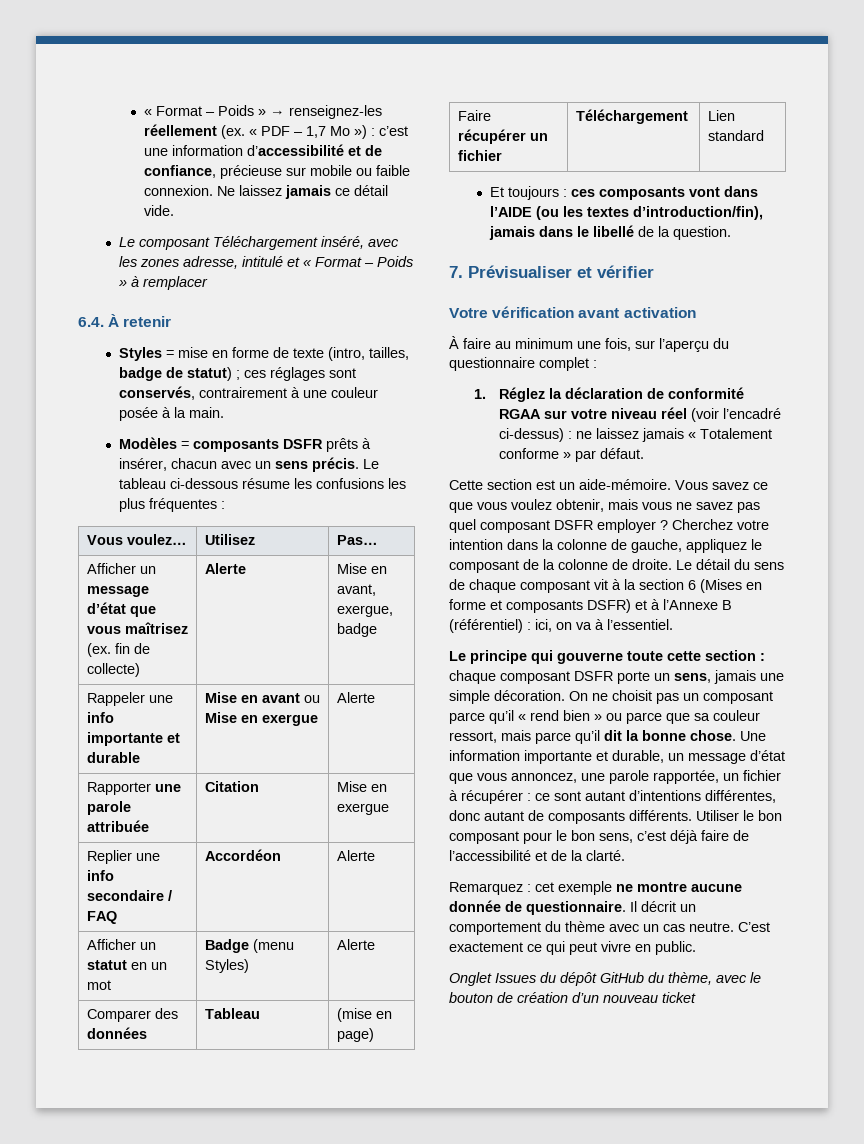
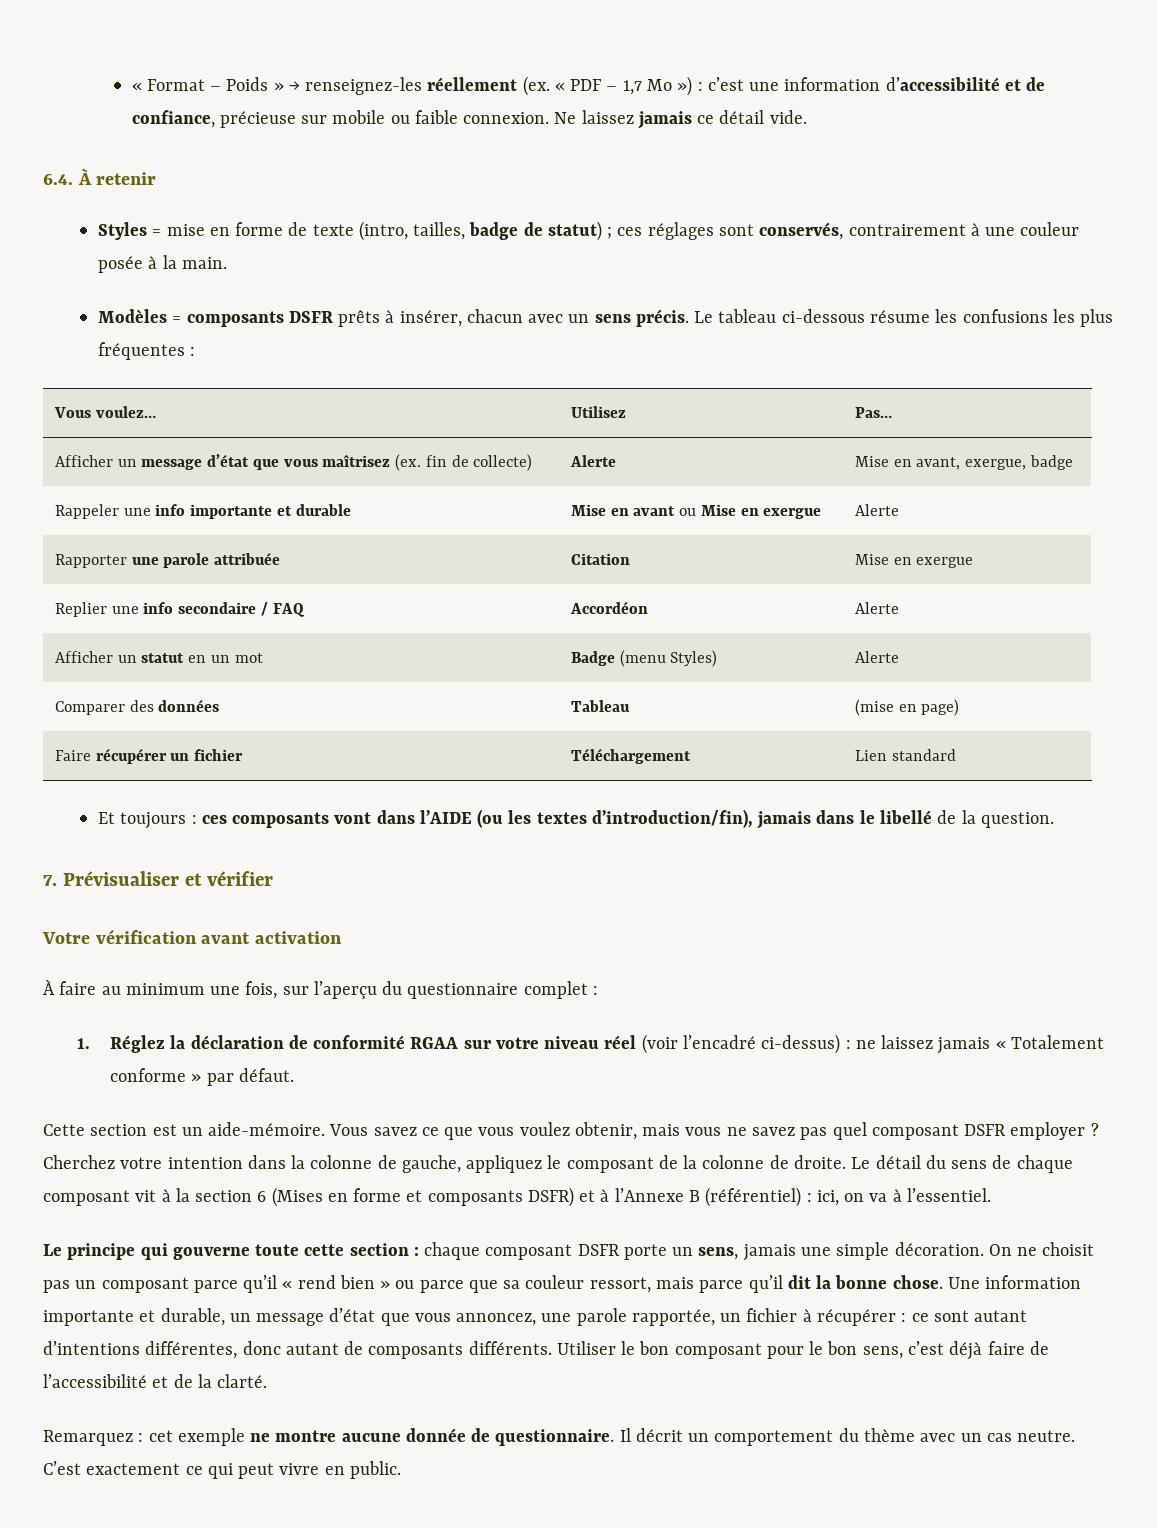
[118,236,399,250] [118,256,413,269] [118,276,208,290] // Le composant Téléchargement inséré, avec les zones adresse, intitulé et « Format – Poids » à remplacer -> (807, 117) none
[449,972,761,986] [449,992,696,1003] // Onglet Issues du dépôt GitHub du thème, avec le bouton de création d’un nouveau ticket -> (401, 1470) none

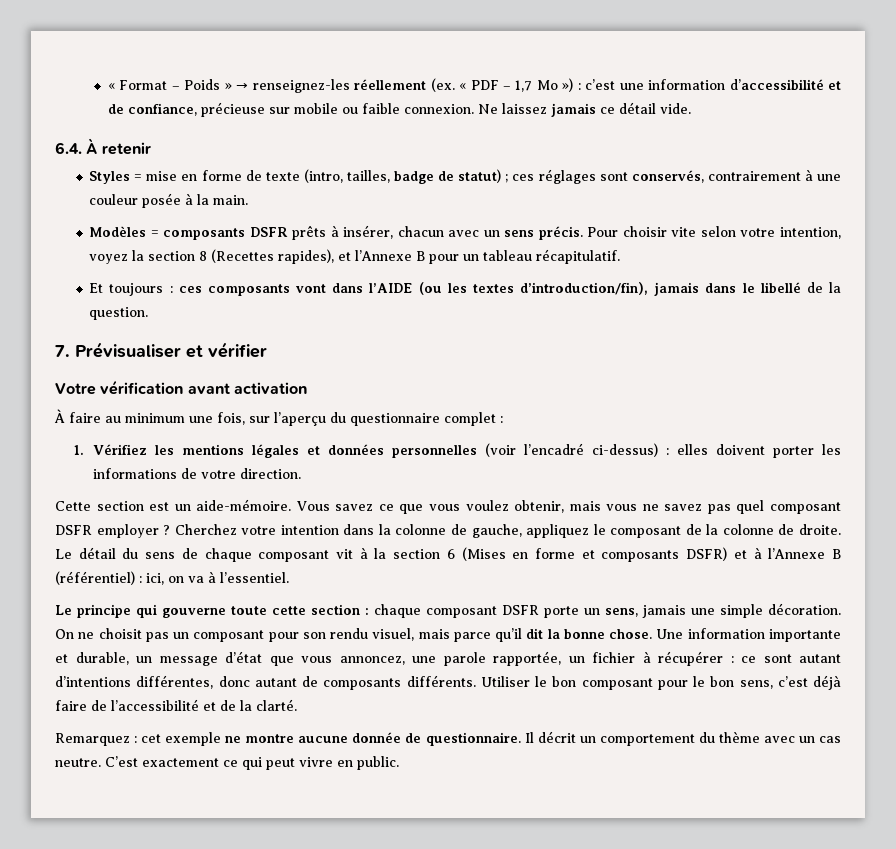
[694,309,1114,327] [97,342,196,360] [54,406,156,418] [571,406,627,418] [855,407,893,418] [55,454,533,471] [570,455,617,467] [855,455,1073,470] [55,504,351,519] [571,504,822,519] [855,504,900,516] [55,552,281,568] [571,553,631,565] [855,554,974,568] [55,602,305,617] [570,601,649,614] [855,602,900,614] [55,651,263,663] [571,650,718,667] [855,651,900,663] [55,699,220,715] [571,700,631,712] [855,699,960,716] [55,748,244,764] [571,748,692,764] [855,749,956,761] Le tableau ci-dessous résume les confusions les plus fréquentes : // Vous voulez… | Utilisez | Pas… // Afficher un message d’état que vous maîtrisez (ex. fin de collecte) | Alerte | Mise en avant, exergue, badge // Rappeler une info importante et durable | Mise en avant ou Mise en exergue | Alerte // Rapporter une parole attribuée | Citation | Mise en exergue // Replier une info secondaire / FAQ | Accordéon | Alerte // Afficher un statut en un mot | Badge (menu Styles) | Alerte // Comparer des données | Tableau | (mise en page) // Faire récupérer un fichier | Téléchargement | Lien standard -> [587,226,842,239] [89,249,621,264] Pour choisir vite selon votre intention, voyez la section 8 (Recettes rapides), et l’Annexe B pour un tableau récapitulatif.
[110,1034,1104,1054] [110,1068,294,1086] Réglez la déclaration de conformité RGAA sur votre niveau réel (voir l’encadré ci-dessus) : ne laissez jamais « Totalement conforme » par défaut. -> [92,443,841,458] [92,468,301,479] Vérifiez les mentions légales et données personnelles (voir l’encadré ci-dessus) : elles doivent porter les informations de votre direction.
[193,1275,651,1293] parce qu’il « rend bien » ou parce que sa couleur ressort, -> [268,628,415,642] pour son rendu visuel,

